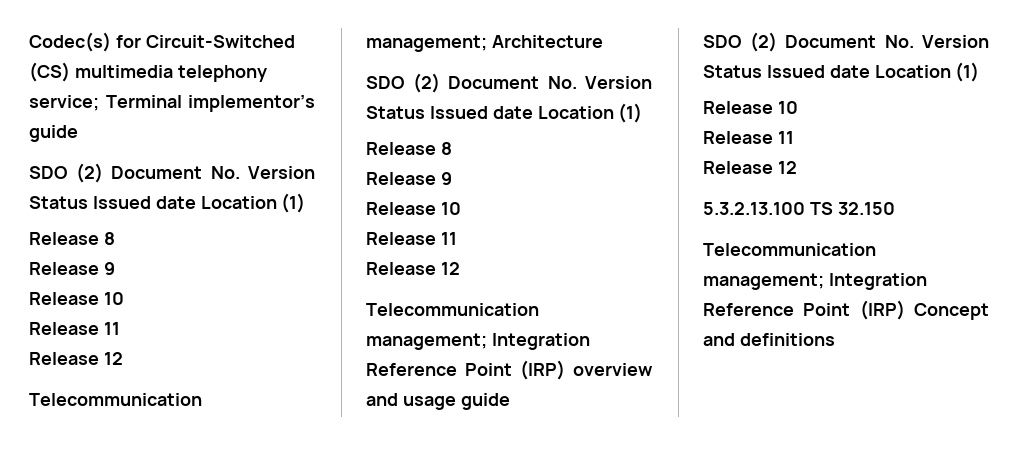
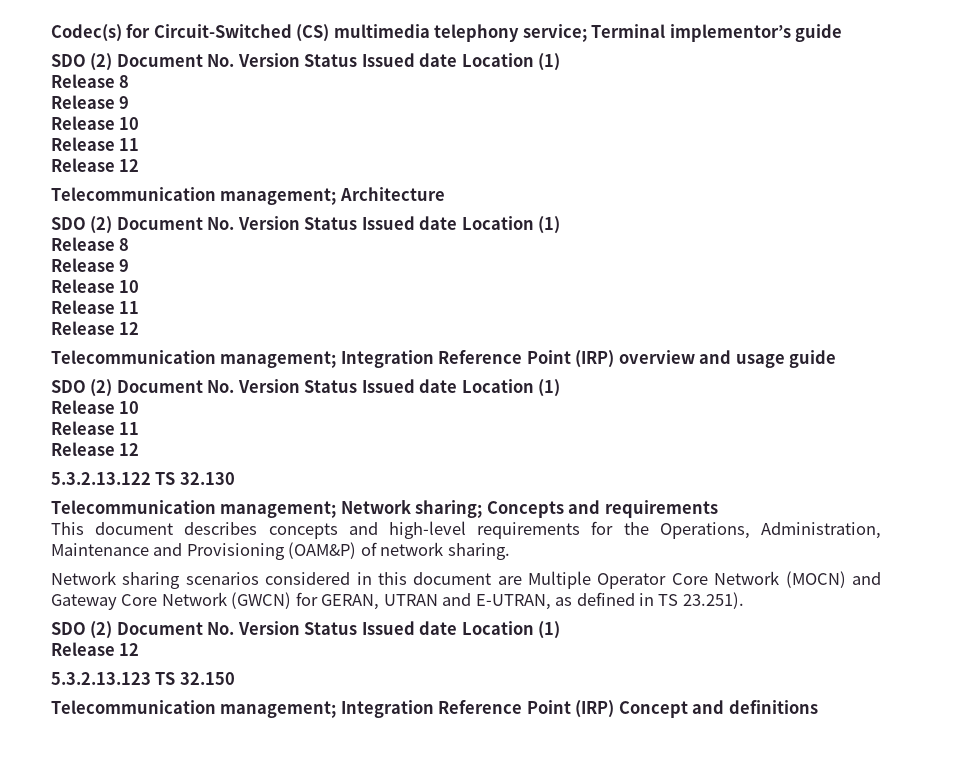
[703,202,805,215] 5.3.2.13.100 -> [51,472,235,485] [51,500,718,518] [51,521,882,539] [51,542,510,560] [51,571,882,589] [51,592,744,610] [51,621,561,639] [51,642,140,656] [51,672,151,685] 5.3.2.13.122 TS 32.130 // Telecommunication management; Network sharing; Concepts and requirements // This document describes concepts and high-level requirements for the Operations, Administration, Maintenance and Provisioning (OAM&P) of network sharing. // Network sharing scenarios considered in this document are Multiple Operator Core Network (MOCN) and Gateway Core Network (GWCN) for GERAN, UTRAN and E-UTRAN, as defined in TS 23.251). // SDO (2) Document No. Version Status Issued date Location (1) // Release 12 // 5.3.2.13.123

